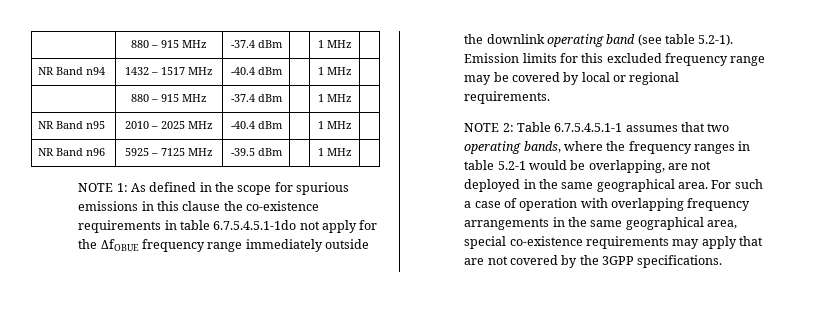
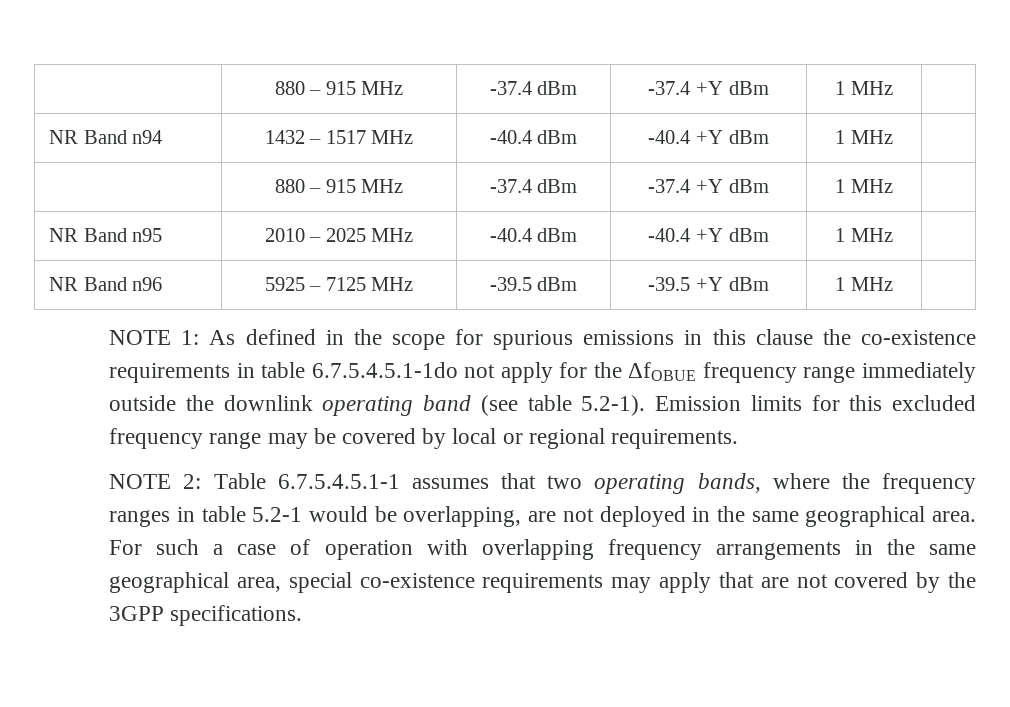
[131,40,207,48] [230,40,283,48] | 880 – 915 MHz | -37.4 dBm | -> [274,81,404,95] [489,81,578,95] [648,81,769,95] | 880 – 915 MHz | -37.4 dBm | -37.4 +Y dBm
(283, 71) none -> [648,130,769,144] -40.4 +Y dBm
(283, 98) none -> [648,179,769,193] -37.4 +Y dBm
(283, 125) none -> [648,228,769,242] -40.4 +Y dBm
(283, 152) none -> [648,277,769,291] -39.5 +Y dBm

